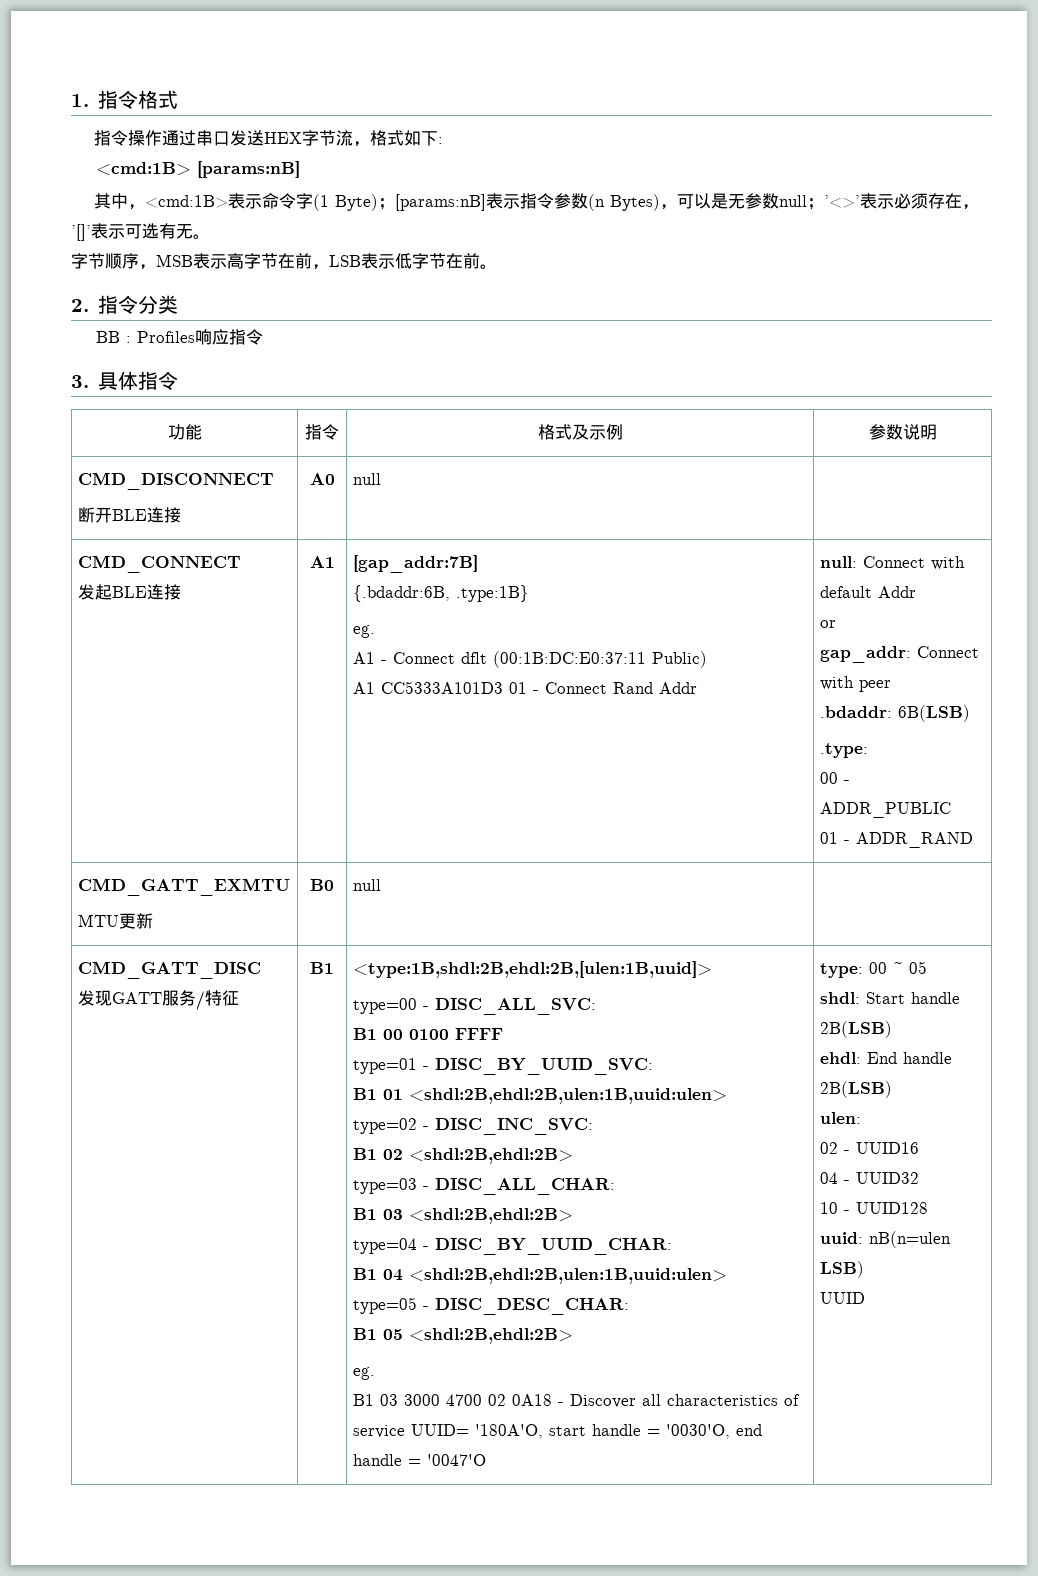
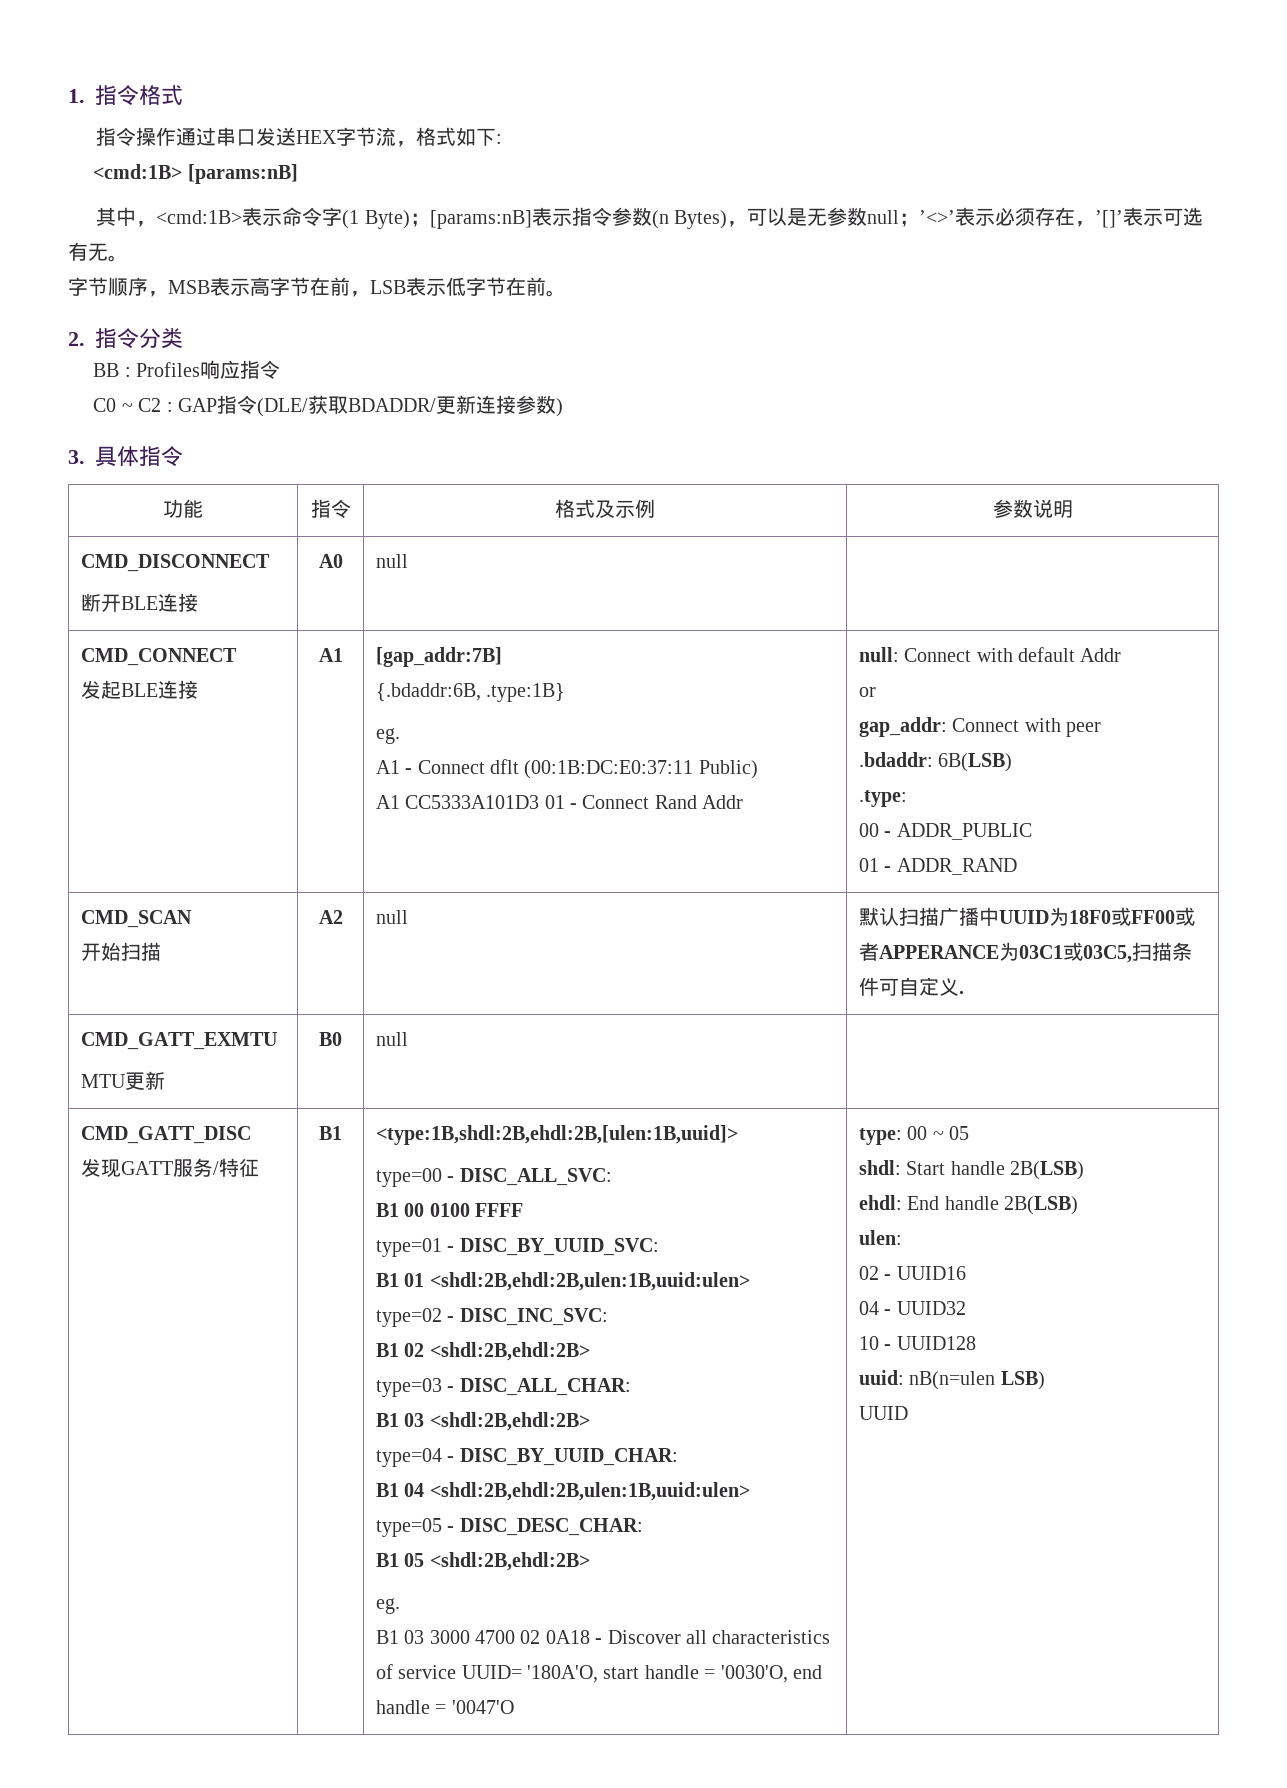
(263, 337) none -> [93,395,563,417] // C0 ~ C2 : GAP指令(DLE/获取BDADDR/更新连接参数)
(973, 840) none -> [80,910,192,928] [80,942,161,961] [318,910,343,924] [375,910,408,924] [858,907,1195,926] [858,942,1192,963] [858,977,964,996] // CMD_SCAN // 开始扫描 | A2 | null | 默认扫描广播中UUID为18F0或FF00或者APPERANCE为03C1或03C5,扫描条件可自定义.

